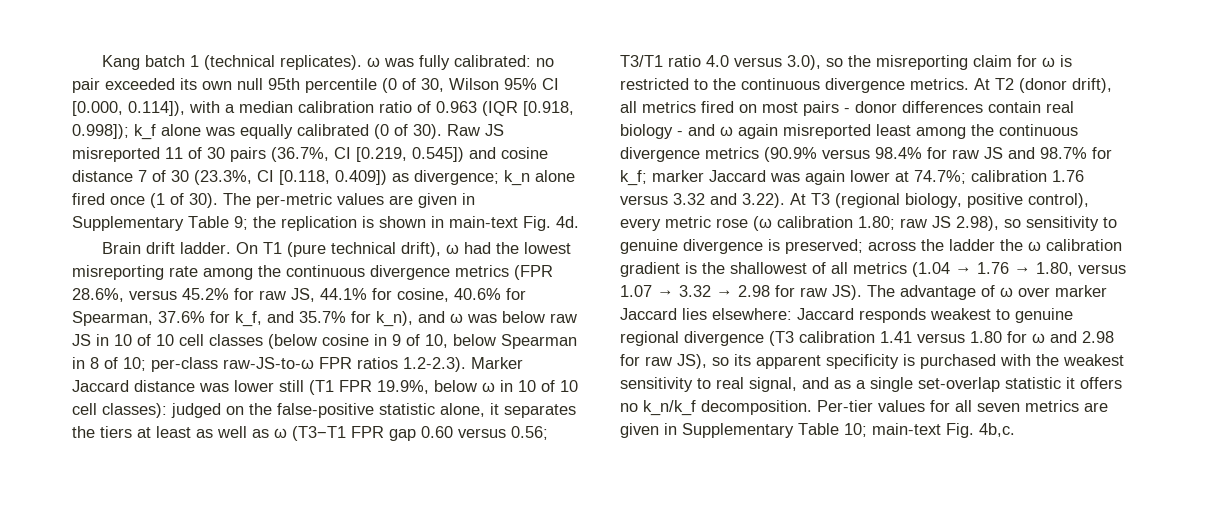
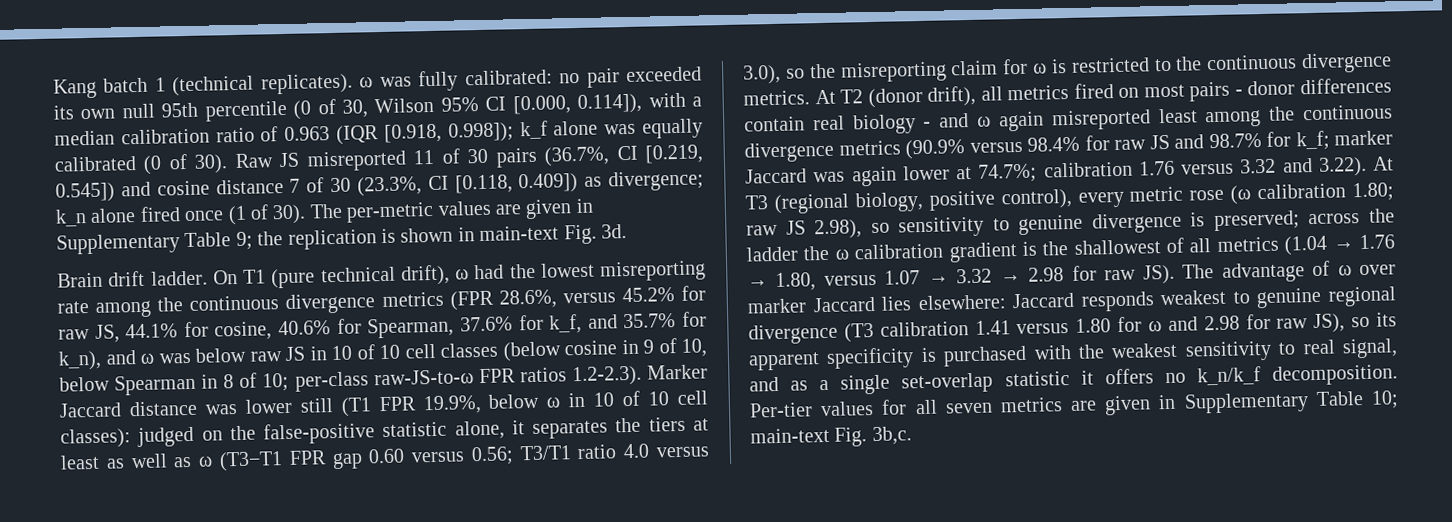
[556,216,579,228] 4d. -> [600,224,627,239] 3d.
[979,423,1015,437] 4b,c. -> [871,426,912,446] 3b,c.

